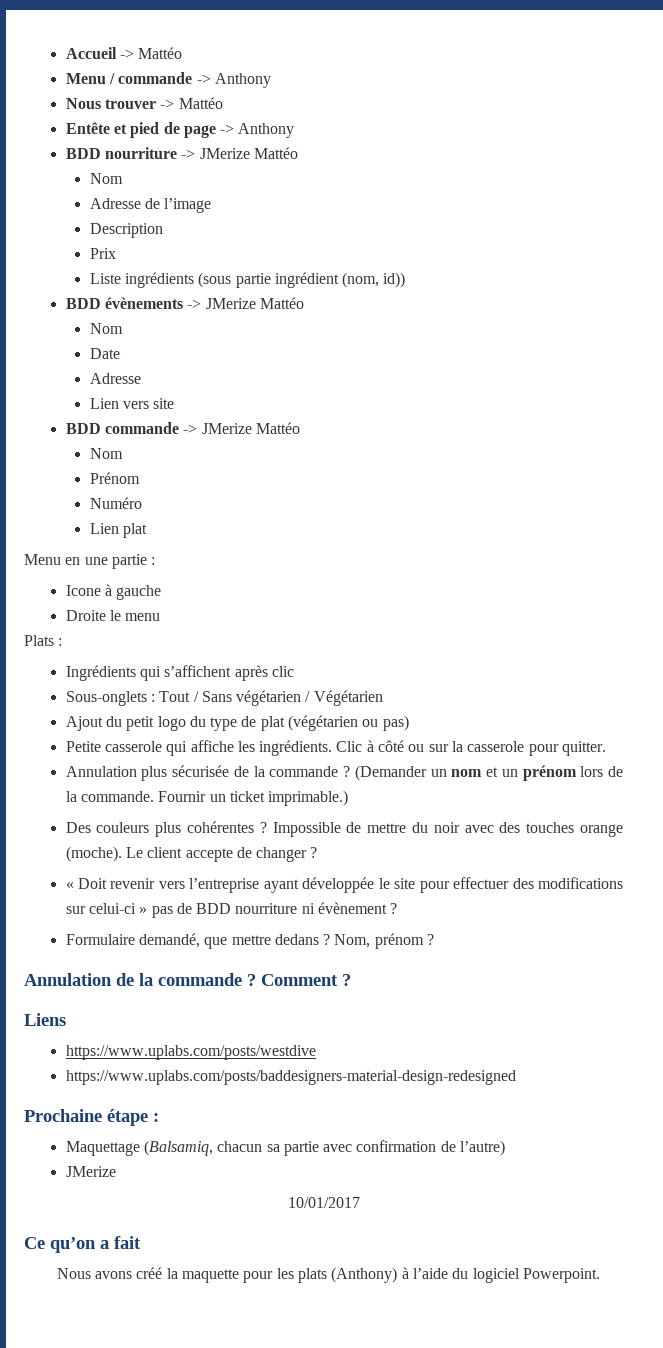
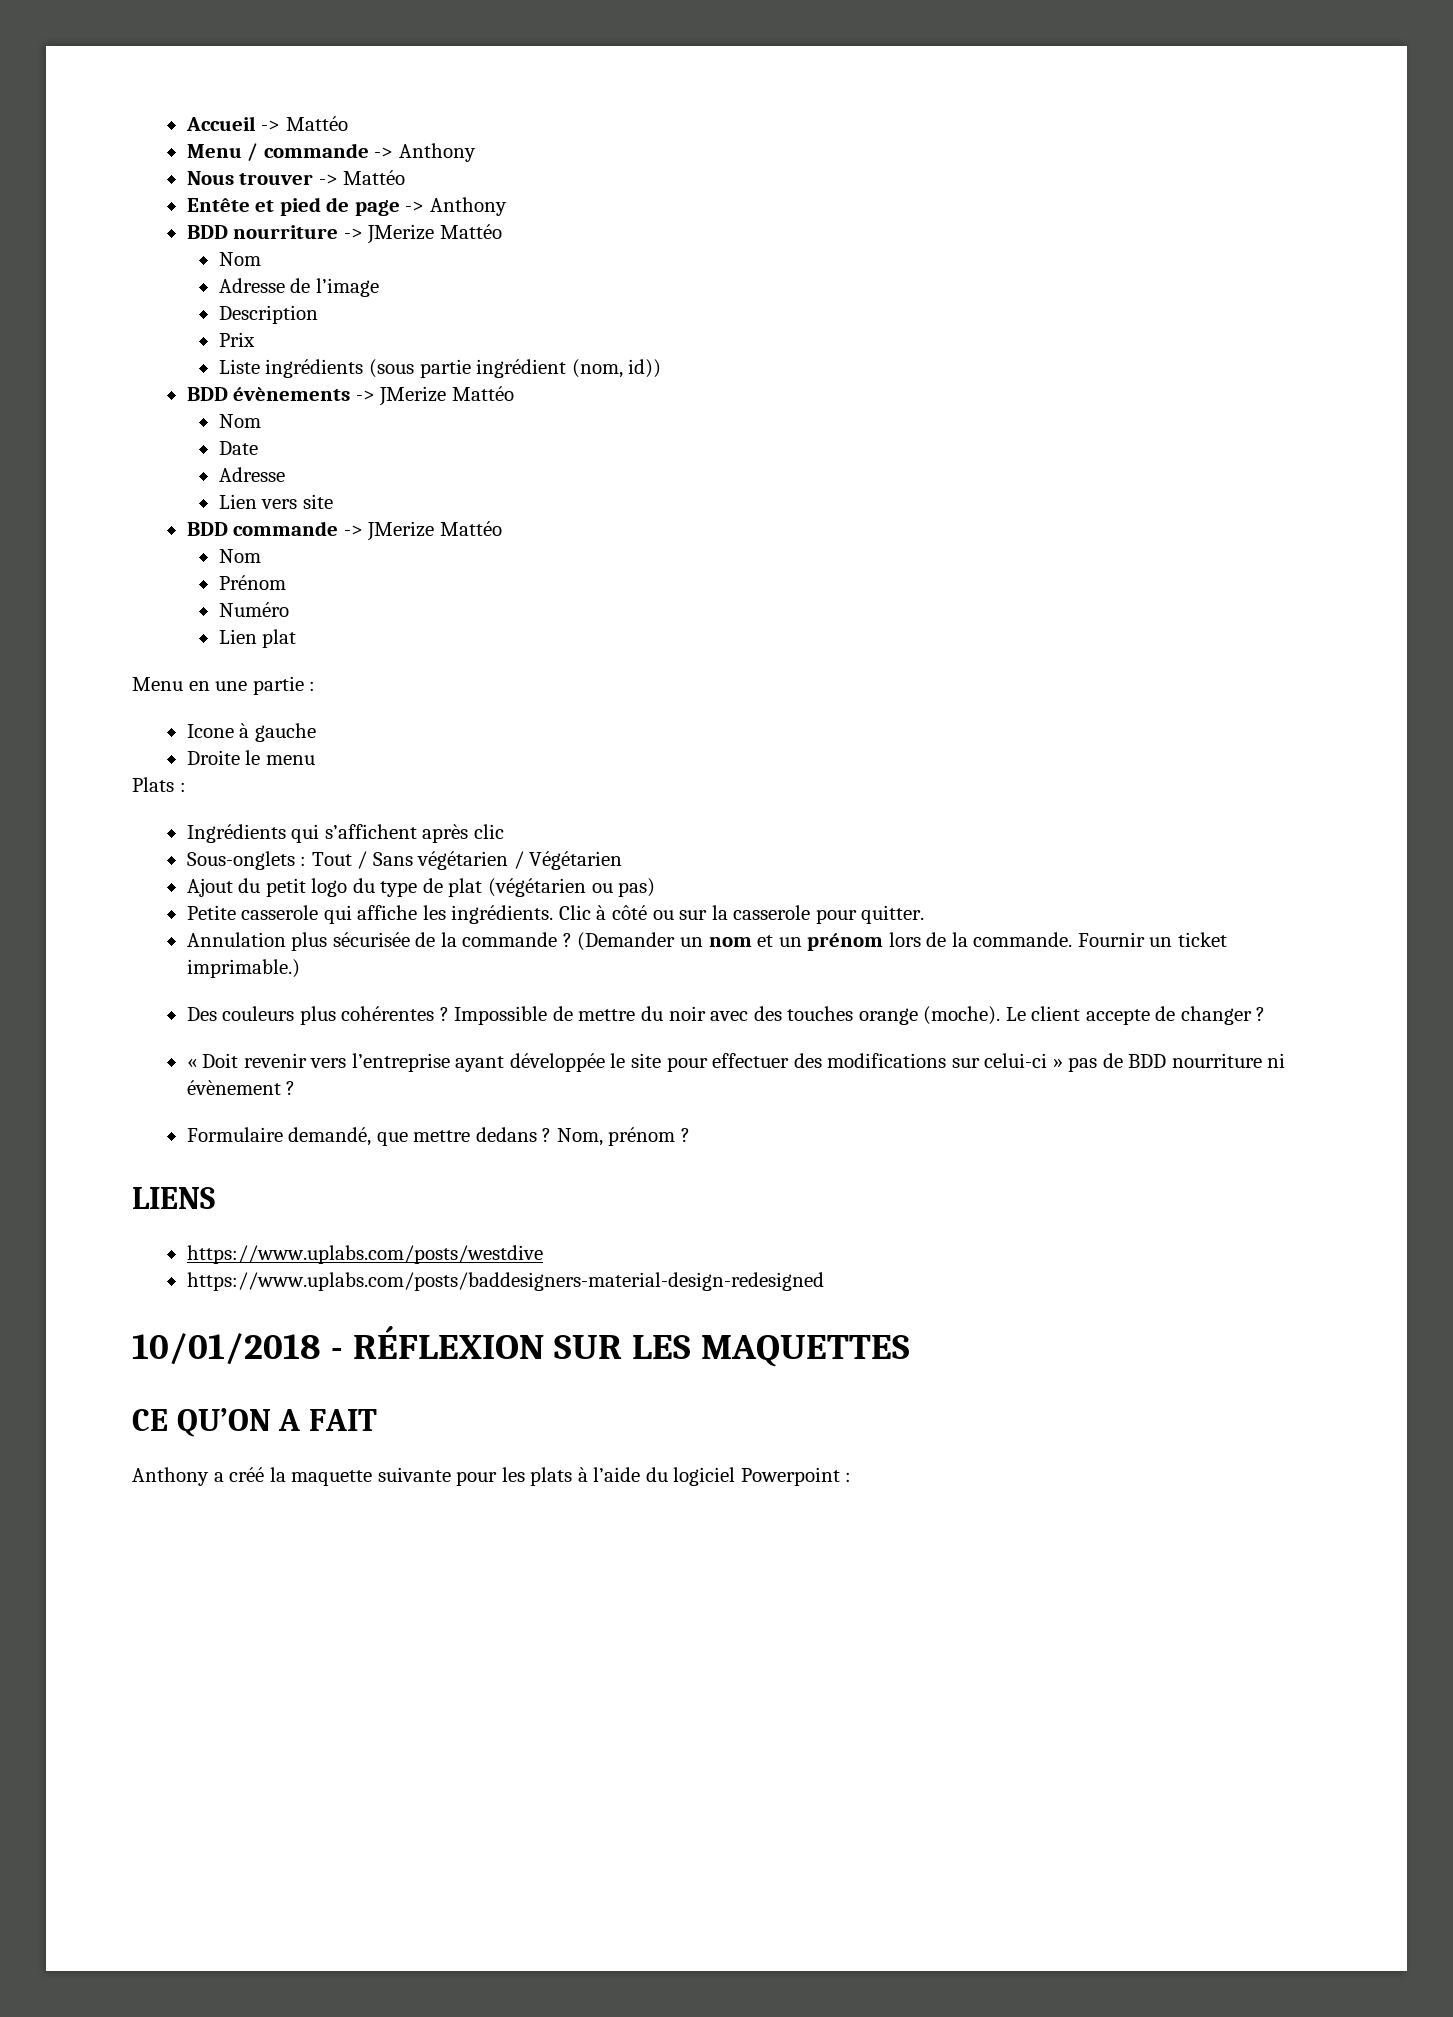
[24,973,351,986] [24,1013,66,1026] [65,1045,316,1060] [65,1070,516,1085] [24,1109,159,1126] [65,1140,506,1156] [65,1166,116,1177] [287,1197,360,1208] [24,1236,141,1253] [56,1268,133,1279] Annulation de la commande ? Comment ? // Liens // https://www.uplabs.com/posts/westdive // https://www.uplabs.com/posts/baddesigners-material-design-redesigned // Prochaine étape : // Maquettage (Balsamiq, chacun sa partie avec confirmation de l’autre) // JMerize // 10/01/2017 // Ce qu’on a fait // Nous avons -> [132,1187,215,1209] [186,1245,543,1264] [186,1272,824,1291] [132,1326,910,1367] [132,1408,377,1437] [132,1467,224,1486] LIENS // https://www.uplabs.com/posts/westdive // https://www.uplabs.com/posts/baddesigners-material-design-redesigned // 10/01/2018 - RÉFLEXION SUR LES MAQUETTES // CE QU’ON A FAIT // Anthony a
(240, 1276) none -> [377,1467,451,1482] suivante
[331,1267,398,1283] (Anthony) -> (573, 1476) none
[523,1268,601,1283] Powerpoint. -> [740,1467,852,1486] Powerpoint :

